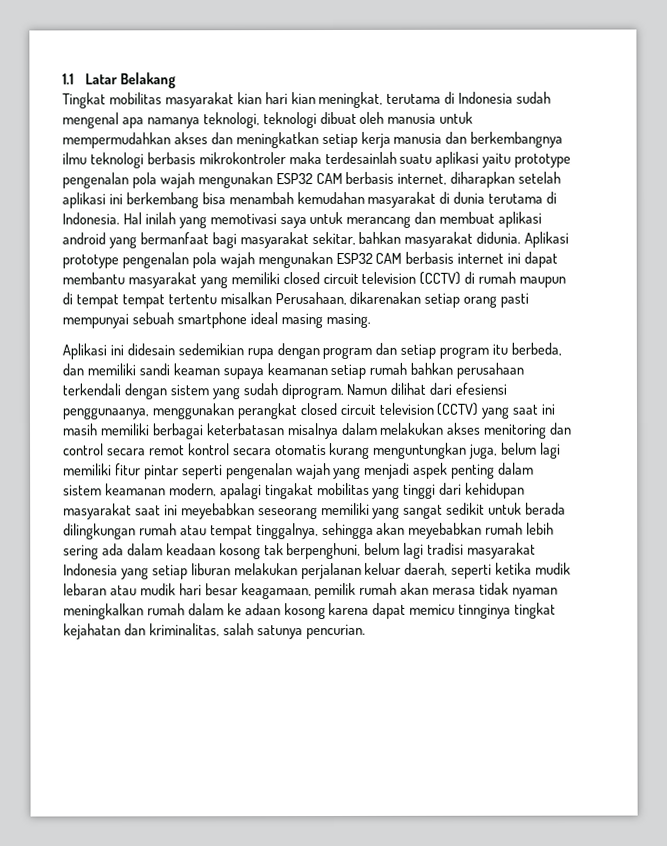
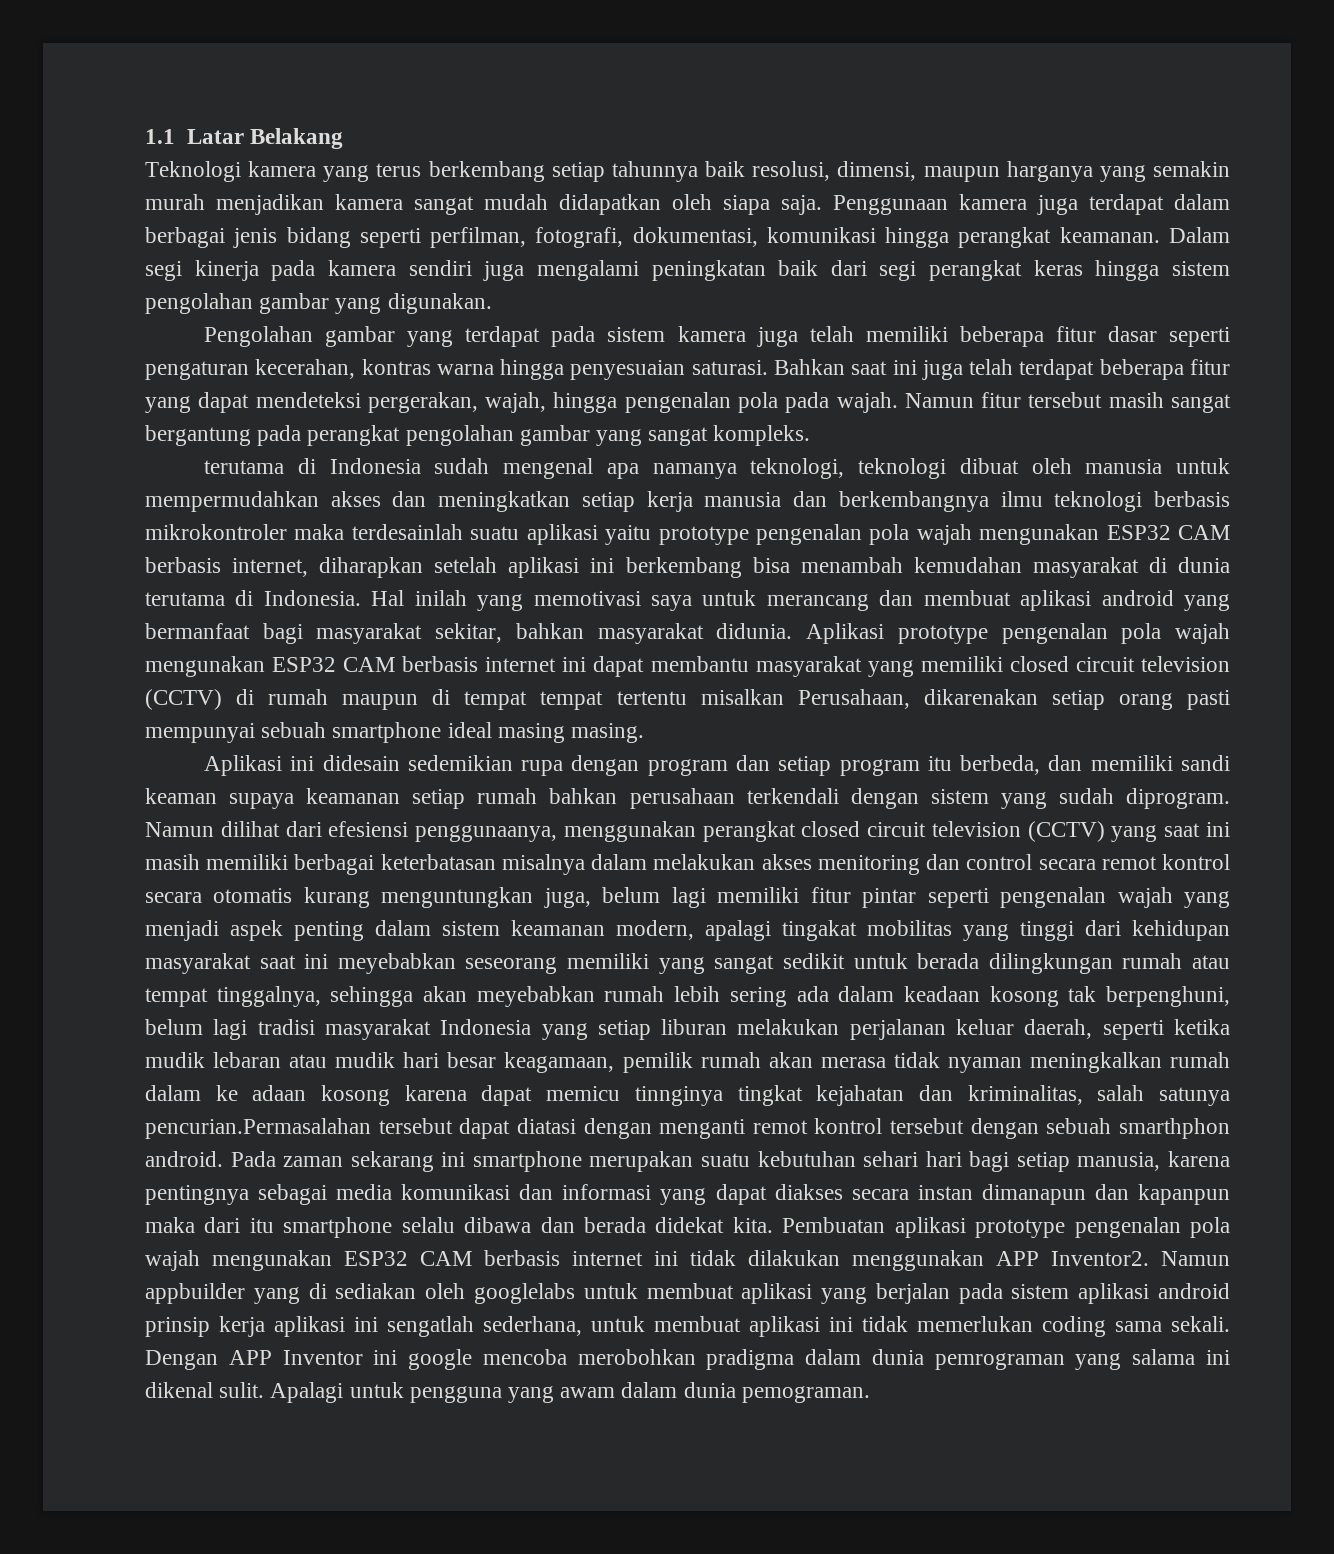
[62,91,384,109] Tingkat mobilitas masyarakat kian hari kian meningkat, -> [145,161,1231,182] [145,194,1230,215] [145,227,1230,248] [145,260,1230,281] [145,293,492,314] [204,326,1231,347] [145,359,1231,380] [145,392,1232,413] [145,425,811,446] Teknologi kamera yang terus berkembang setiap tahunnya baik resolusi, dimensi, maupun harganya yang semakin murah menjadikan kamera sangat mudah didapatkan oleh siapa saja. Penggunaan kamera juga terdapat dalam berbagai jenis bidang seperti perfilman, fotografi, dokumentasi, komunikasi hingga perangkat keamanan. Dalam segi kinerja pada kamera sendiri juga mengalami peningkatan baik dari segi perangkat keras hingga sistem pengolahan gambar yang digunakan. // Pengolahan gambar yang terdapat pada sistem kamera juga telah memiliki beberapa fitur dasar seperti pengaturan kecerahan, kontras warna hingga penyesuaian saturasi. Bahkan saat ini juga telah terdapat beberapa fitur yang dapat mendeteksi pergerakan, wajah, hingga pengenalan pola pada wajah. Namun fitur tersebut masih sangat bergantung pada perangkat pengolahan gambar yang sangat kompleks. //
[305,623,366,640] pencurian. -> [145,1118,1230,1139] [145,1151,1230,1172] [145,1184,1230,1205] [145,1217,1230,1238] [145,1250,1230,1271] [145,1283,1231,1304] [145,1316,1230,1337] [145,1349,1230,1370] [145,1382,870,1403] pencurian.Permasalahan tersebut dapat diatasi dengan menganti remot kontrol tersebut dengan sebuah smarthphon android. Pada zaman sekarang ini smartphone merupakan suatu kebutuhan sehari hari bagi setiap manusia, karena pentingnya sebagai media komunikasi dan informasi yang dapat diakses secara instan dimanapun dan kapanpun maka dari itu smartphone selalu dibawa dan berada didekat kita. Pembuatan aplikasi prototype pengenalan pola wajah mengunakan ESP32 CAM berbasis internet ini tidak dilakukan menggunakan APP Inventor2. Namun appbuilder yang di sediakan oleh googlelabs untuk membuat aplikasi yang berjalan pada sistem aplikasi android prinsip kerja aplikasi ini sengatlah sederhana, untuk membuat aplikasi ini tidak memerlukan coding sama sekali. Dengan APP Inventor ini google mencoba merobohkan pradigma dalam dunia pemrograman yang salama ini dikenal sulit. Apalagi untuk pengguna yang awam dalam dunia pemograman.

